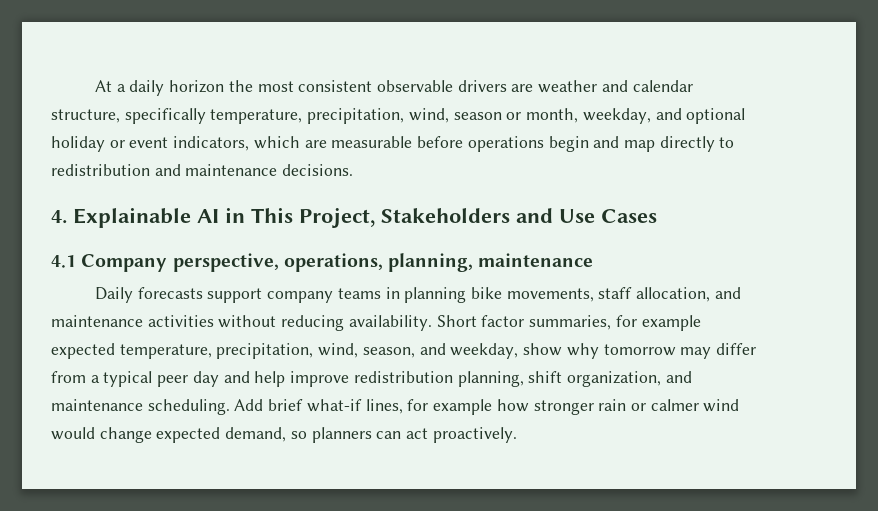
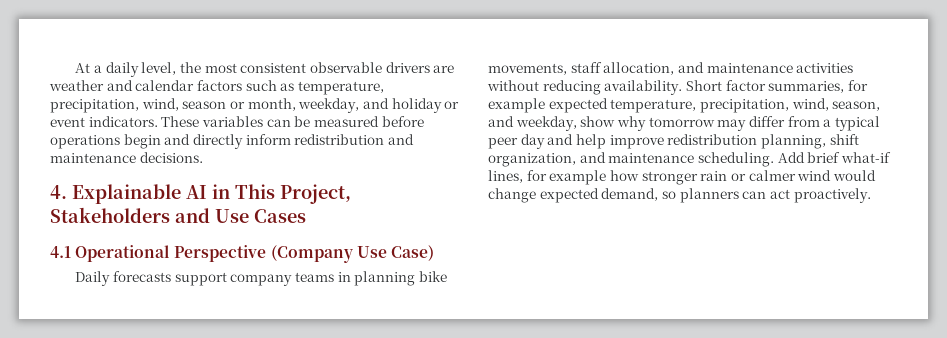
[169,80,225,93] horizon -> [141,62,177,75] level,
[51,108,206,124] structure, specifically -> [196,80,295,91] factors such as
[686,108,746,124] optional -> (389, 103) none
[173,136,413,151] indicators, which are measurable -> [88,116,379,127] indicators. These variables can be measured
[623,136,735,152] map directly to -> [192,134,291,149] directly inform
[81,253,594,272] Company perspective, operations, planning, maintenance -> [75,245,434,263] Operational Perspective (Company Use Case)

